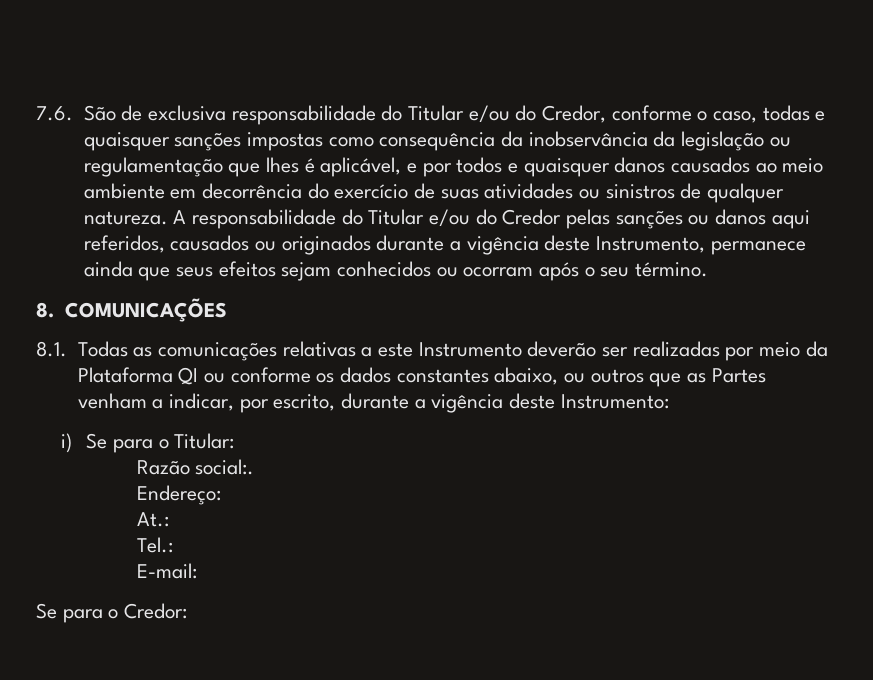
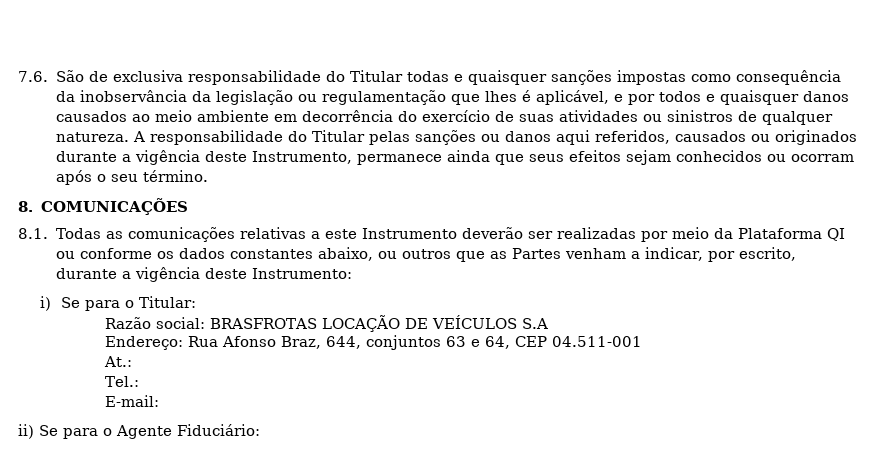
[468,105,757,123] e/ou do Credor, conforme o caso, -> (403, 76) none
[428,209,562,227] e/ou do Credor -> (365, 136) none
[195,459,255,475] [136,485,221,505] social:. // Endereço: -> [155,315,548,332] [104,335,642,350] social: BRASFROTAS LOCAÇÃO DE VEÍCULOS S.A // Endereço: Rua Afonso Braz, 644, conjuntos 63 e 64, CEP 04.511-001
[36,603,188,623] Se para o Credor: -> [18,424,260,439] ii) Se para o Agente Fiduciário:

